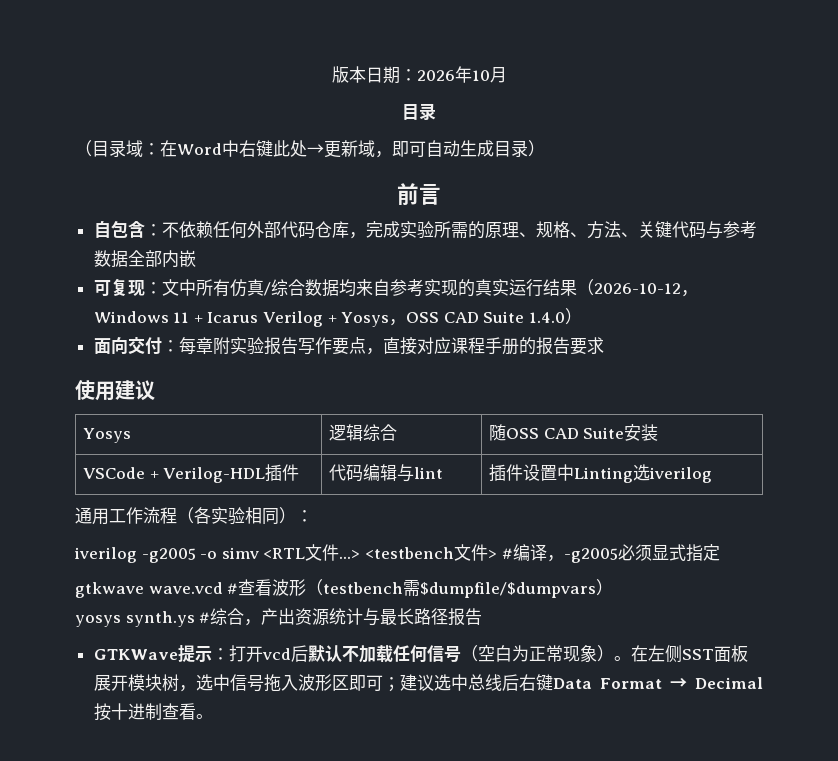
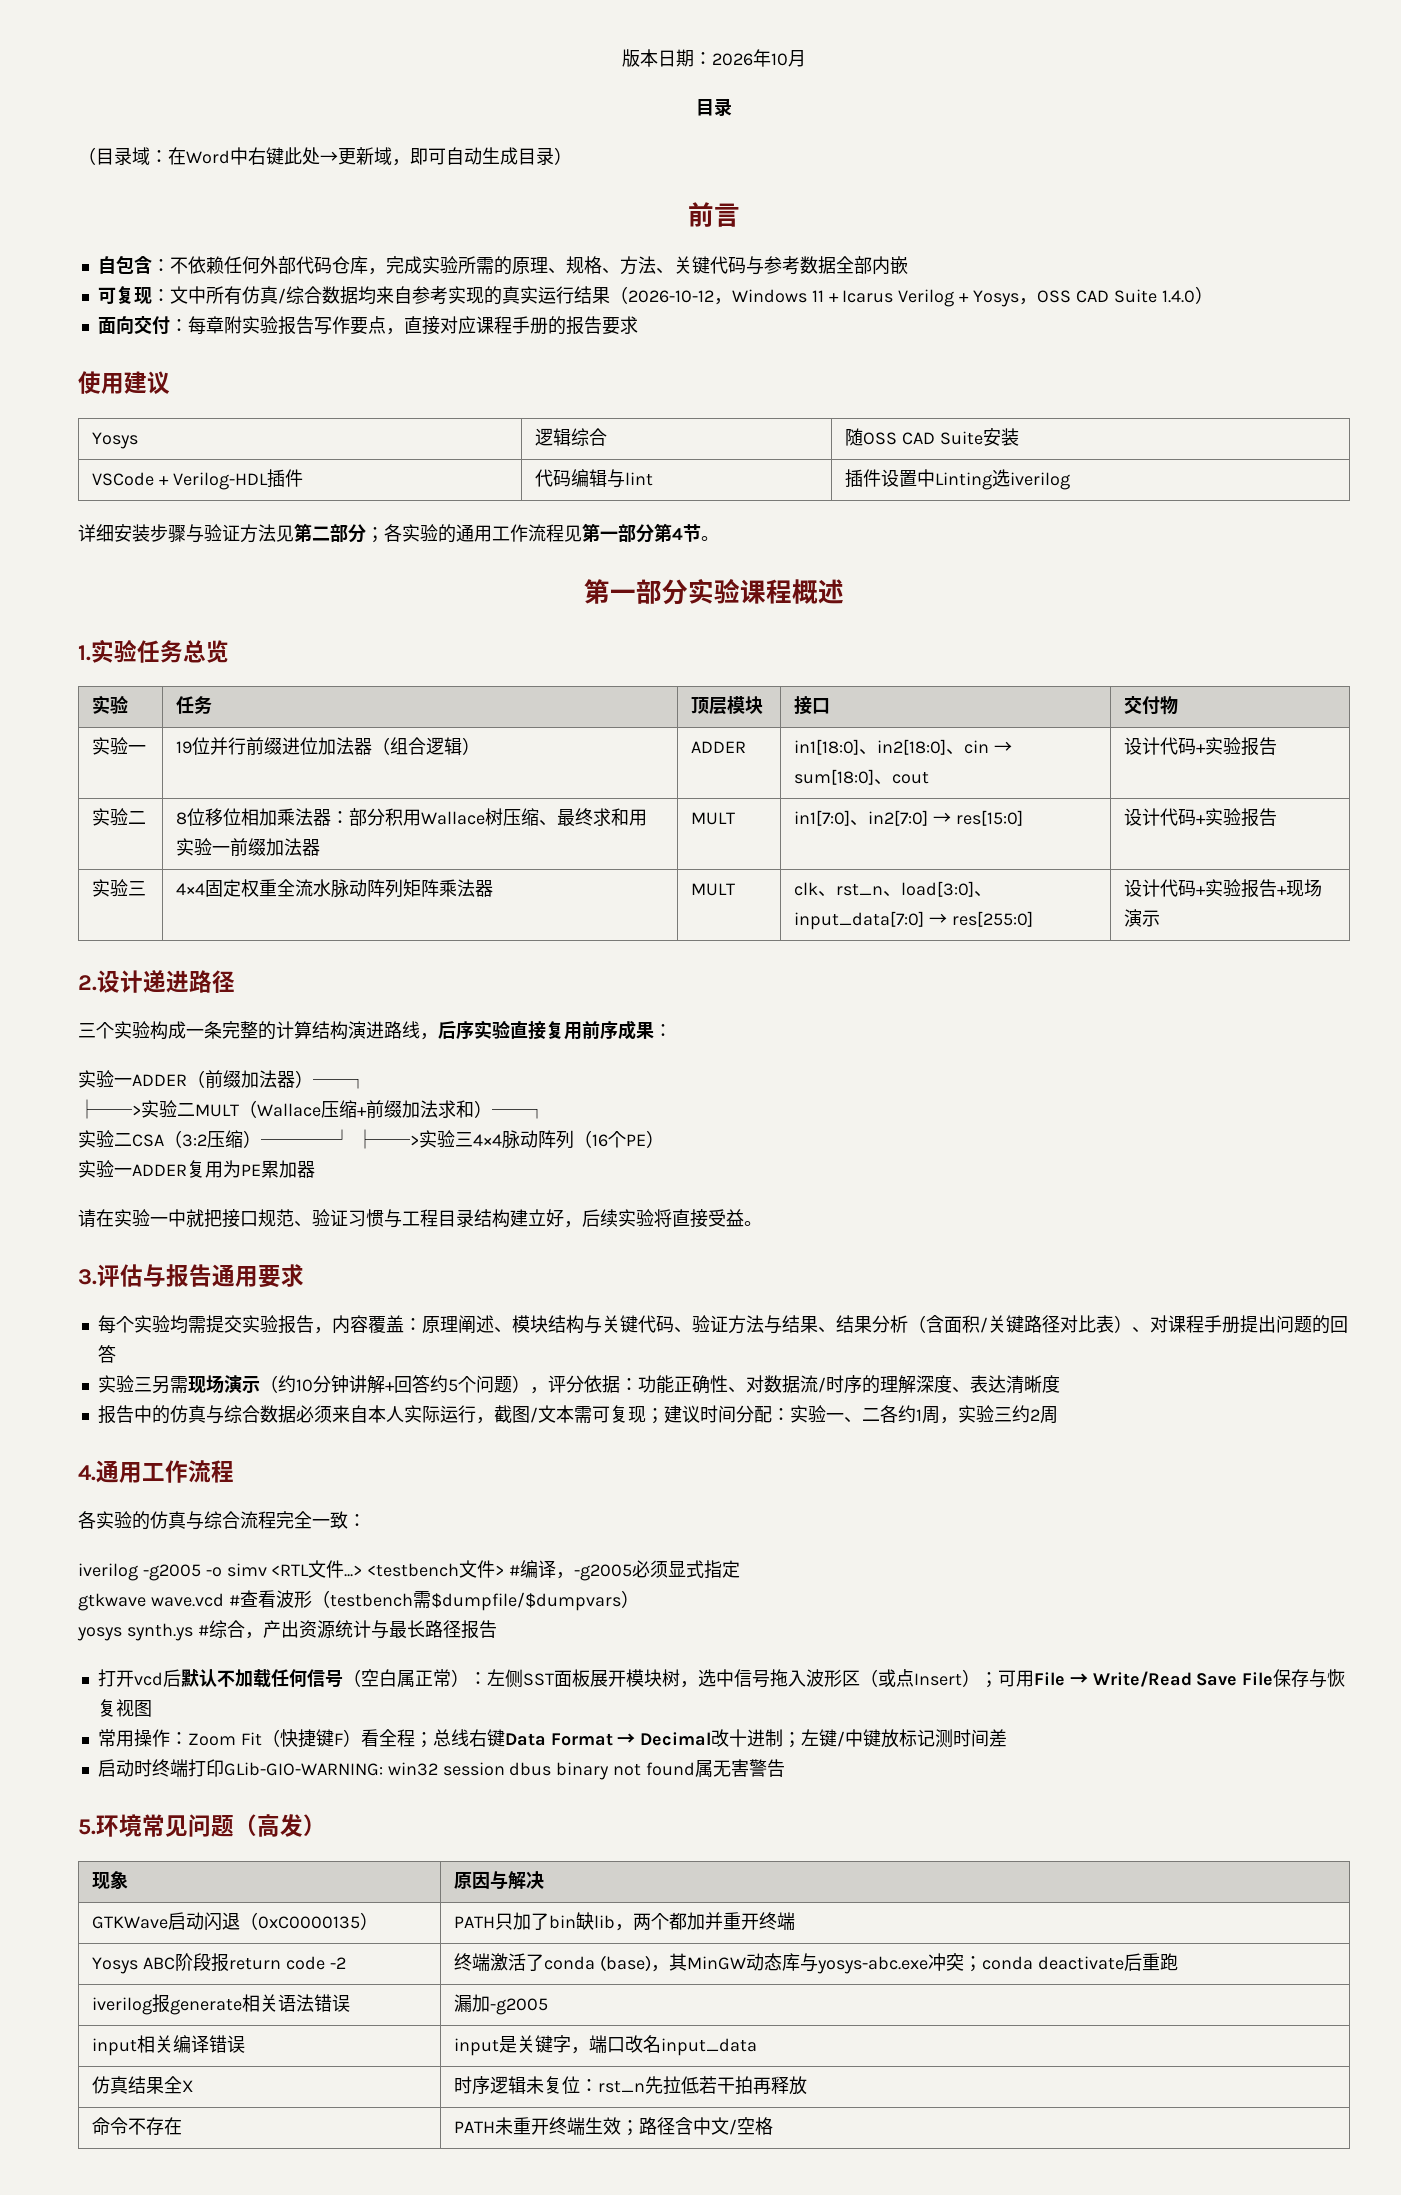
[75,507,296,525] 通用工作流程（各实验相同） -> [78,523,719,543] [584,579,844,605] [78,639,229,663] [92,695,129,714] [176,696,213,714] [691,696,764,715] [794,696,831,715] [1124,696,1179,715] [92,737,147,755] [176,737,481,755] [691,741,747,753] [794,739,1012,755] [794,769,930,785] [1124,737,1278,756] [92,808,147,826] [176,808,648,826] [176,838,321,856] [691,812,736,825] [794,810,1023,826] [1124,808,1278,827] [92,879,147,897] [176,879,494,898] [691,883,736,896] [794,881,993,897] [794,911,1033,930] [1124,879,1323,898] [1124,909,1161,927] [78,970,235,993] [78,1020,672,1040] [78,1070,367,1089] [78,1099,546,1119] [78,1129,664,1149] [78,1160,315,1178] [78,1209,762,1228] [78,1264,304,1288] [97,1315,1348,1334] [97,1345,116,1363] [97,1375,1060,1394] [97,1405,1058,1424] [78,1460,234,1483] [78,1511,348,1530] 详细安装步骤与验证方法见第二部分；各实验的通用工作流程见第一部分第4节。 // 第一部分实验课程概述 // 1.实验任务总览 // 实验 | 任务 | 顶层模块 | 接口 | 交付物 // 实验一 | 19位并行前缀进位加法器（组合逻辑） | ADDER | in1[18:0]、in2[18:0]、cin → sum[18:0]、cout | 设计代码+实验报告 // 实验二 | 8位移位相加乘法器：部分积用Wallace树压缩、最终求和用实验一前缀加法器 | MULT | in1[7:0]、in2[7:0] → res[15:0] | 设计代码+实验报告 // 实验三 | 4×4固定权重全流水脉动阵列矩阵乘法器 | MULT | clk、rst_n、load[3:0]、input_data[7:0] → res[255:0] | 设计代码+实验报告+现场演示 // 2.设计递进路径 // 三个实验构成一条完整的计算结构演进路线，后序实验直接复用前序成果： // 实验一ADDER（前缀加法器）──┐ // ├──>实验二MULT（Wallace压缩+前缀加法求和）──┐ // 实验二CSA（3:2压缩）────┘ ├──>实验三4×4脉动阵列（16个PE） // 实验一ADDER复用为PE累加器 // 请在实验一中就把接口规范、验证习惯与工程目录结构建立好，后续实验将直接受益。 // 3.评估与报告通用要求 // 每个实验均需提交实验报告，内容覆盖：原理阐述、模块结构与关键代码、验证方法与结果、结果分析（含面积/关键路径对比表）、对课程手册提出问题的回答 // 实验三另需现场演示（约10分钟讲解+回答约5个问题），评分依据：功能正确性、对数据流/时序的理解深度、表达清晰度 // 报告中的仿真与综合数据必须来自本人实际运行，截图/文本需可复现；建议时间分配：实验一、二各约1周，实验三约2周 // 4.通用工作流程 // 各实验的仿真与综合流程完全一致
[93,645,229,662] GTKWave提示： -> (497, 1629) none
[511,645,648,662] 为正常现象）。在 -> [396,1669,487,1687] 属正常）：
[348,674,519,692] 即可；建议选中总线后 -> [859,1669,1346,1688] [97,1699,152,1717] [97,1729,469,1748] （或点Insert）；可用File → Write/Read Save File保存与恢复视图 // 常用操作：Zoom Fit（快捷键F）看全程；总线
[93,703,213,721] 按十进制查看。 -> [711,1729,1008,1748] [97,1759,785,1780] [78,1814,326,1837] [92,1871,129,1889] [454,1871,545,1890] [92,1912,379,1930] [454,1912,796,1931] [92,1953,346,1974] [454,1953,1178,1974] [92,1994,351,2015] [454,1994,549,2015] [92,2035,246,2056] [454,2035,758,2056] [92,2076,195,2094] [454,2076,808,2095] [92,2117,183,2135] [454,2117,774,2136] 改十进制；左键/中键放标记测时间差 // 启动时终端打印GLib-GIO-WARNING: win32 session dbus binary not found属无害警告 // 5.环境常见问题（高发） // 现象 | 原因与解决 // GTKWave启动闪退（0xC0000135） | PATH只加了bin缺lib，两个都加并重开终端 // Yosys ABC阶段报return code -2 | 终端激活了conda (base)，其MinGW动态库与yosys-abc.exe冲突；conda deactivate后重跑 // iverilog报generate相关语法错误 | 漏加-g2005 // input相关编译错误 | input是关键字，端口改名input_data // 仿真结果全X | 时序逻辑未复位：rst_n先拉低若干拍再释放 // 命令不存在 | PATH未重开终端生效；路径含中文/空格

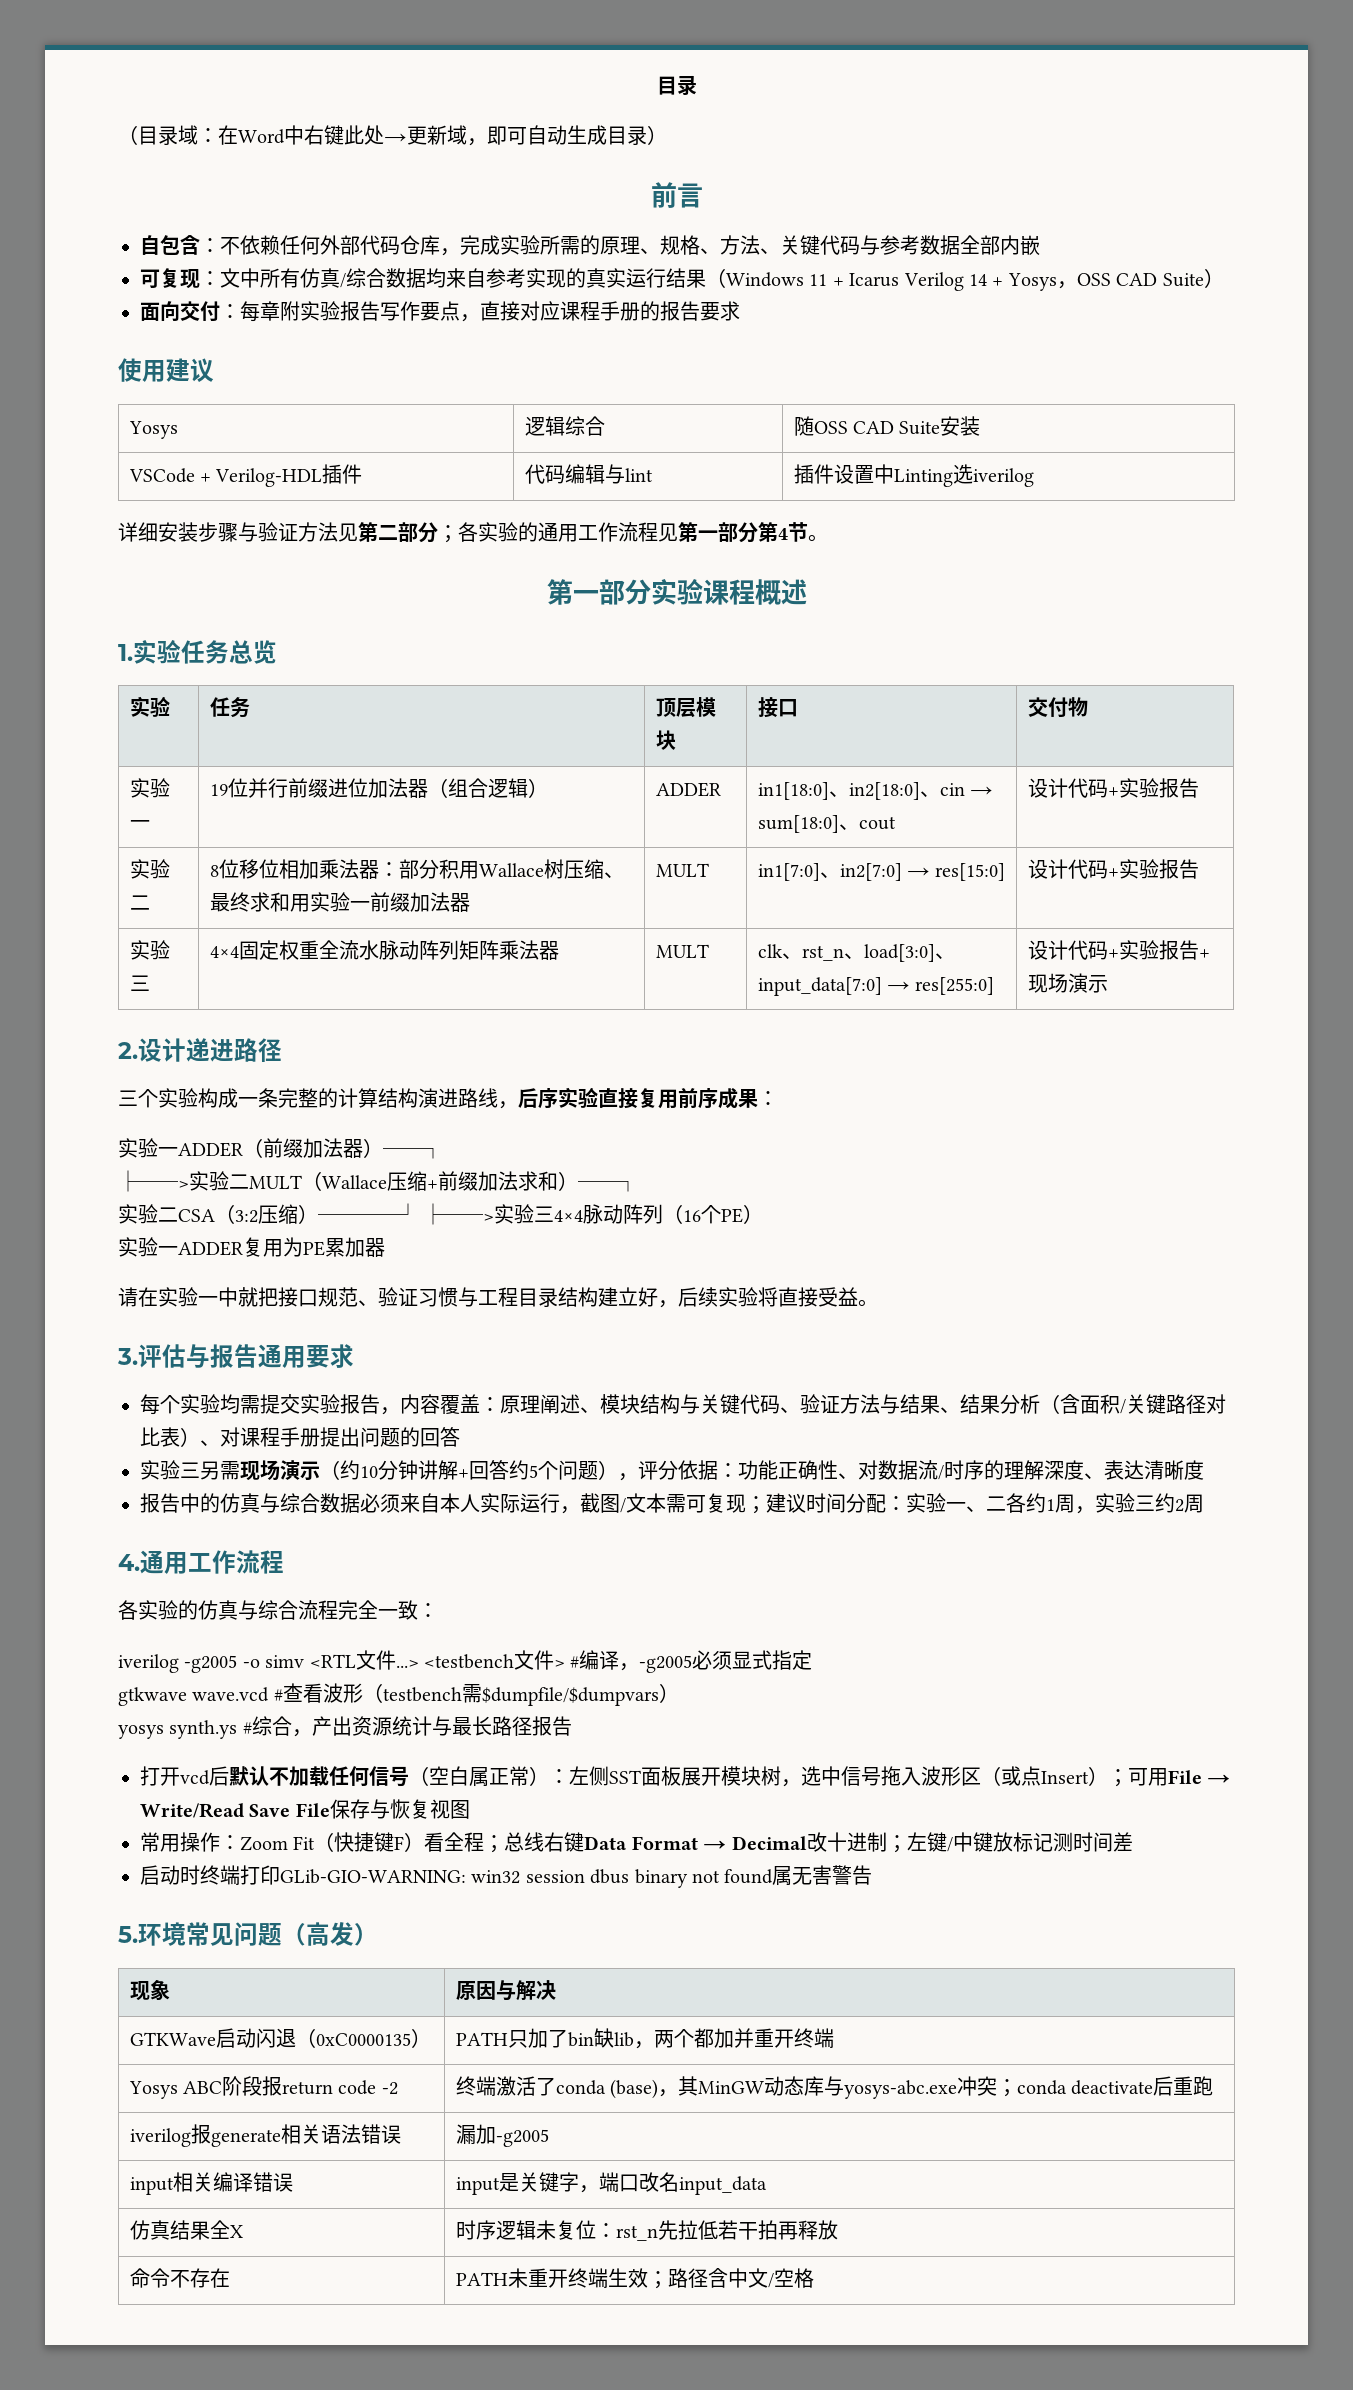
[622,49,806,67] 版本日期：2026年10月 // -> (656, 85) none
[627,290,732,305] 2026-10-12， -> (726, 278) none
(955, 298) none -> [968,274,987,286] 14
[1161,290,1195,303] 1.4.0 -> (1204, 280) none

